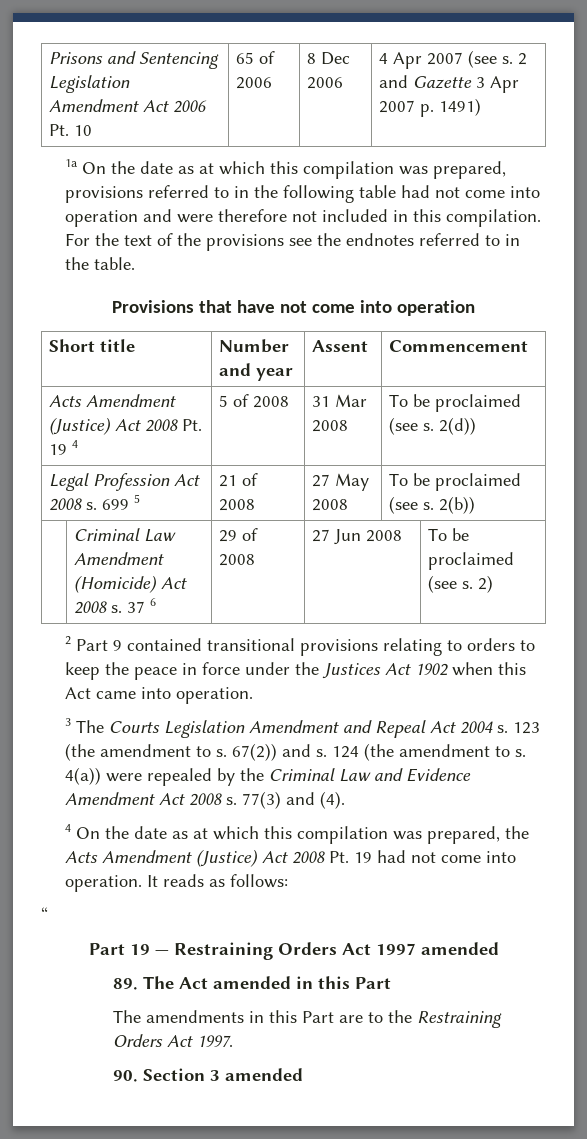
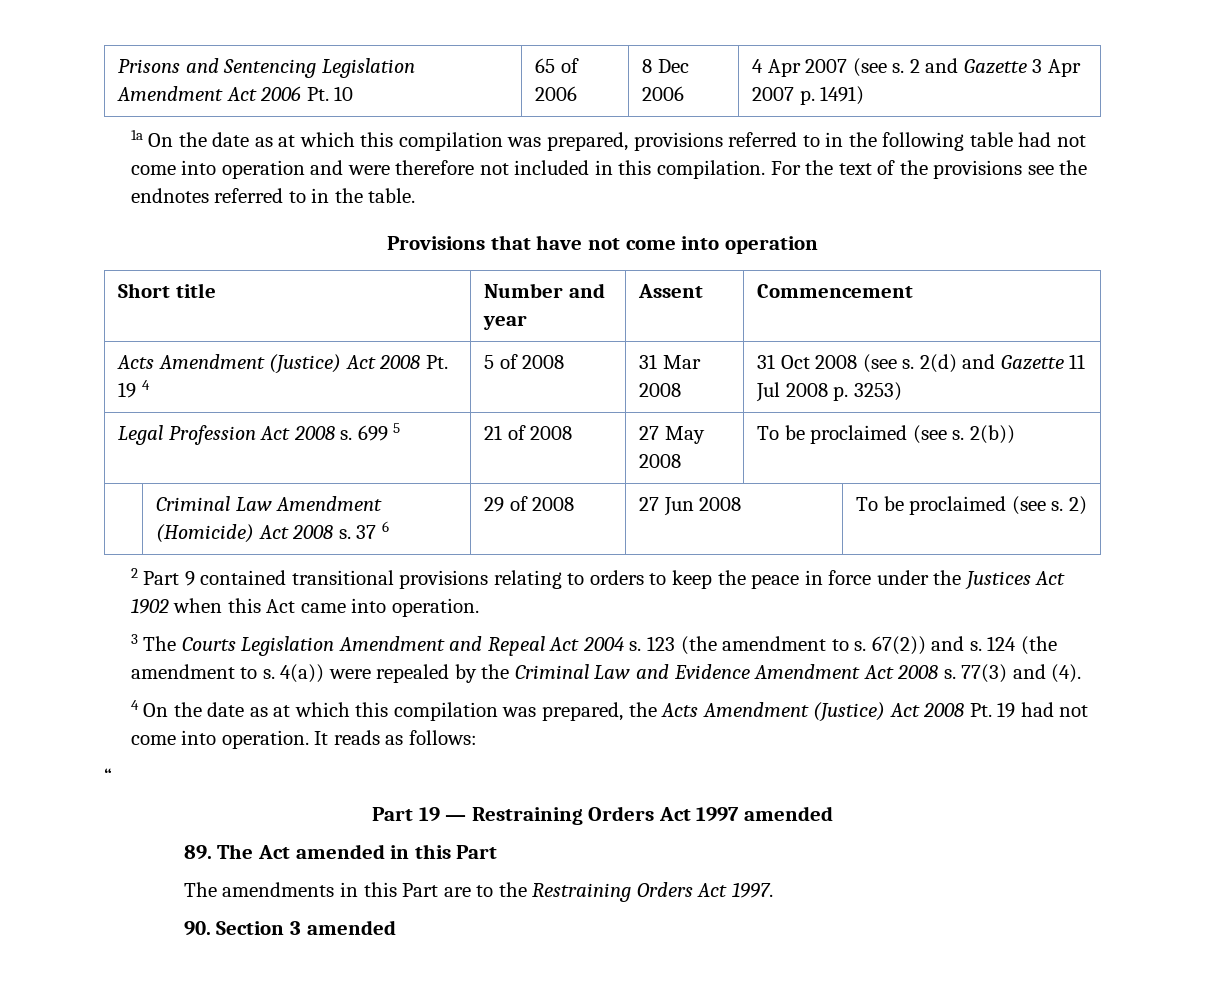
[389,394,522,412] [389,417,477,435] To be proclaimed (see s. 2(d)) -> [757,354,1086,373] [756,382,902,402] 31 Oct 2008 (see s. 2(d) and Gazette 11 Jul 2008 p. 3253)

